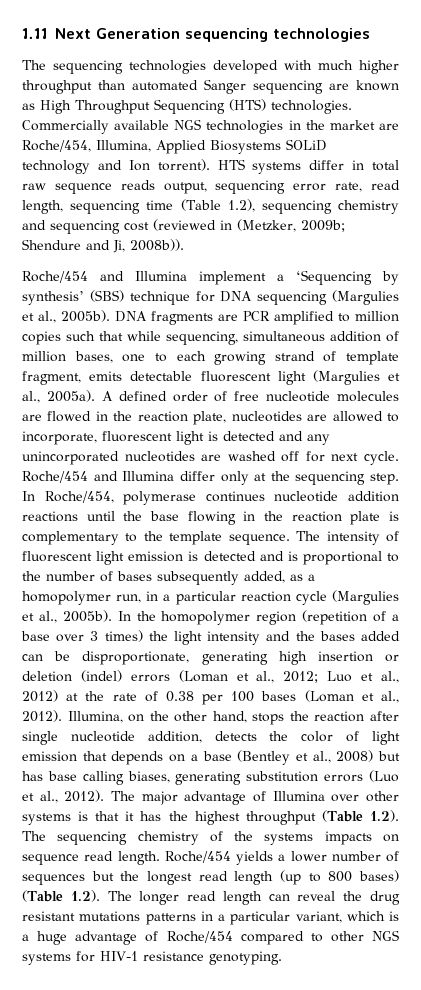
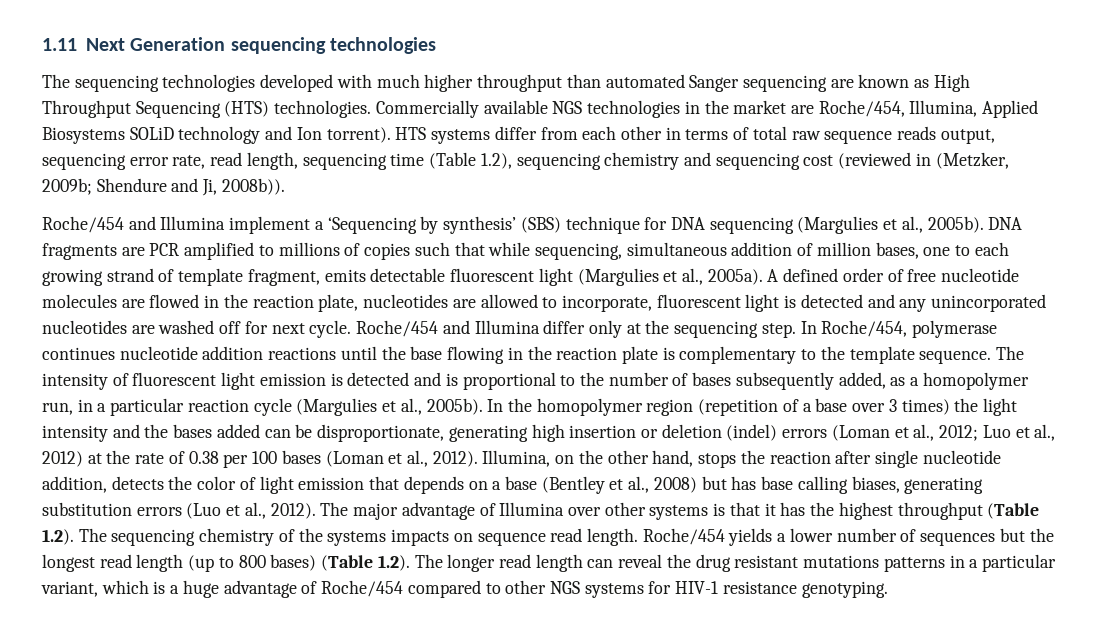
[352,160,365,170] in -> [540,126,750,140] from each other in terms of
[355,311,399,322] million -> [278,242,361,256] millions of

